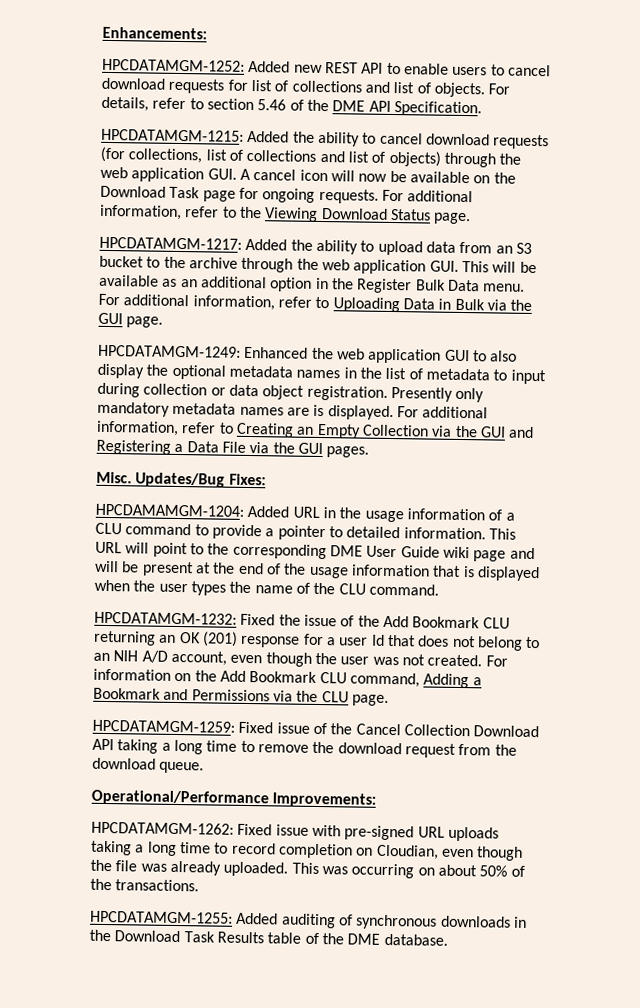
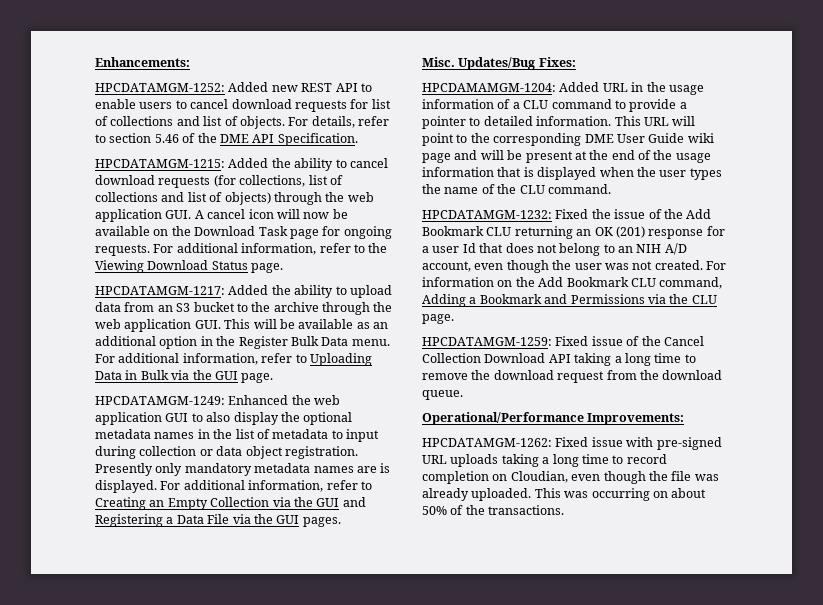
[90,910,527,930] [89,929,448,946] // HPCDATAMGM-1255: Added auditing of synchronous downloads in the Download Task Results table of the DME database. -> (565, 510) none

